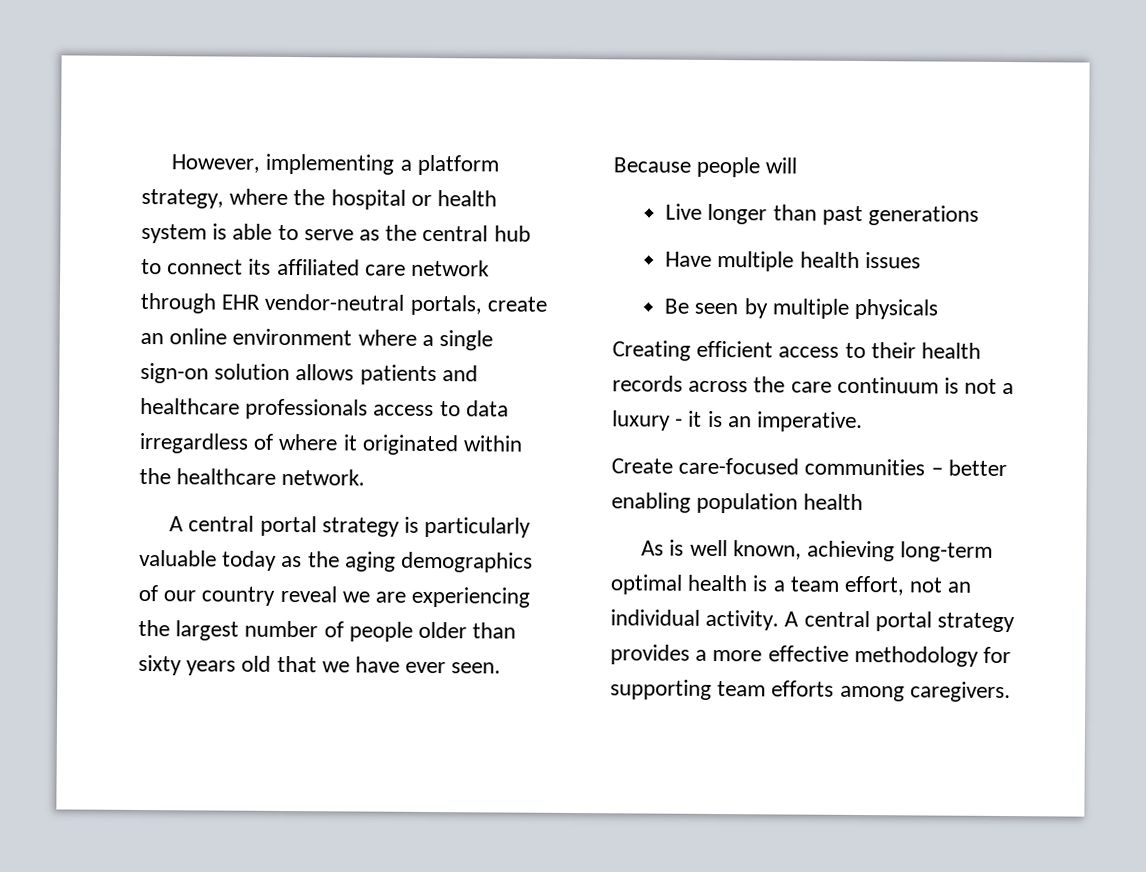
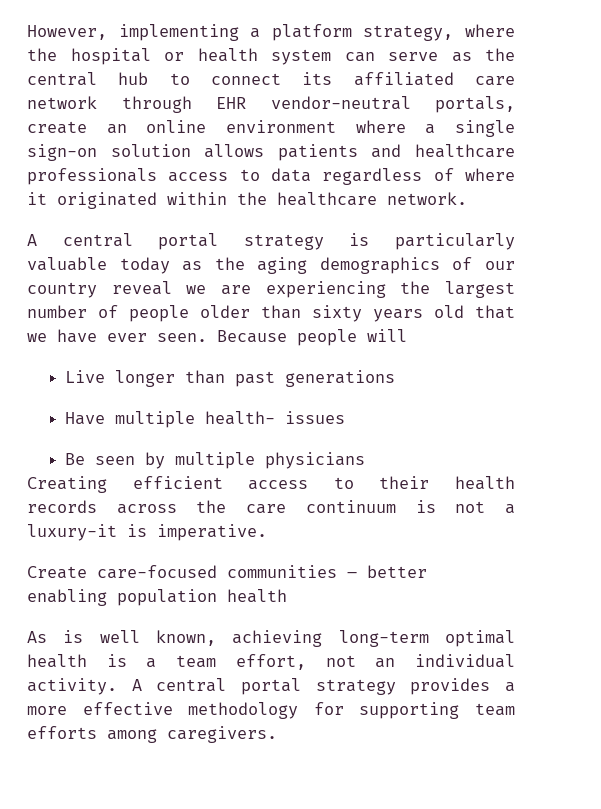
[212,223,299,241] is able to -> [344,52,375,62] can
[139,432,249,454] irregardless -> [322,168,423,185] regardless
[799,251,860,268] health -> [205,411,276,425] health-
[854,298,939,320] physicals -> [265,452,366,469] physicians
[612,410,752,431] luxury - it is an -> [27,524,147,541] luxury-it is

